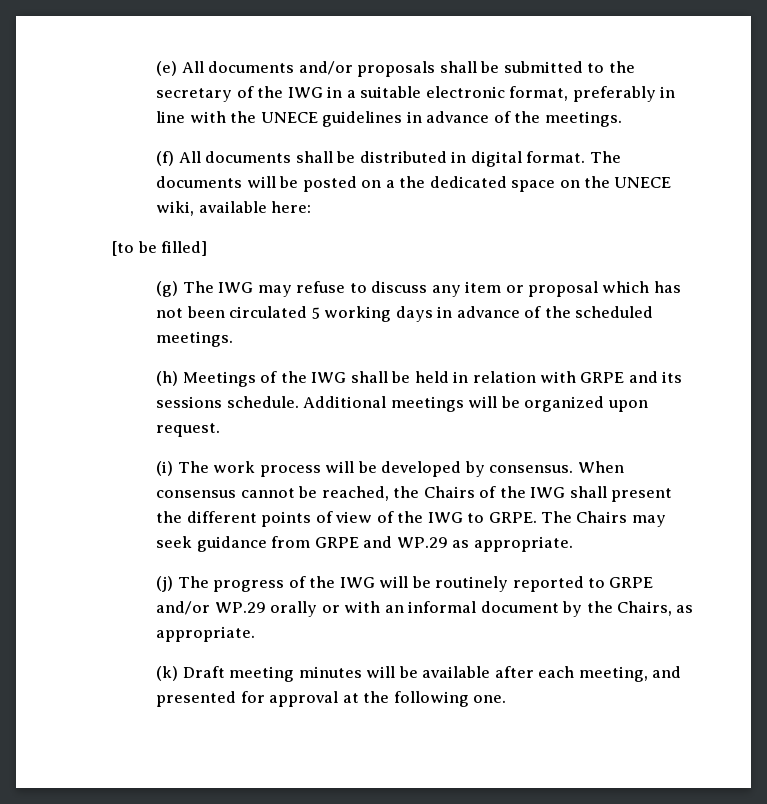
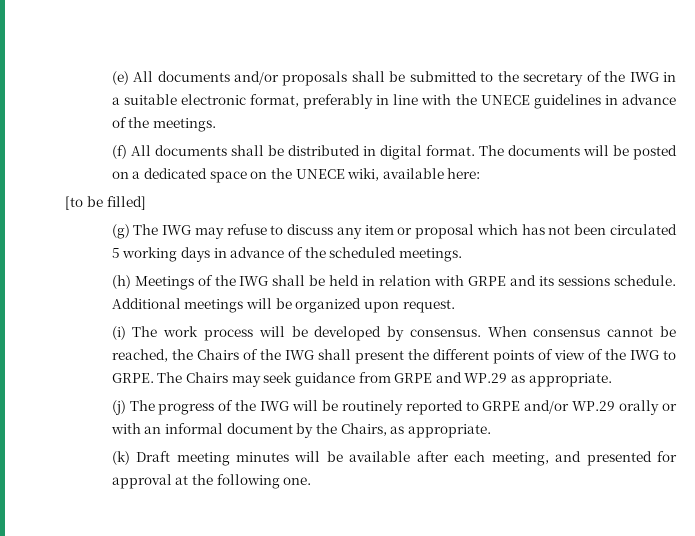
[399,176,426,188] the -> (141, 175) none

